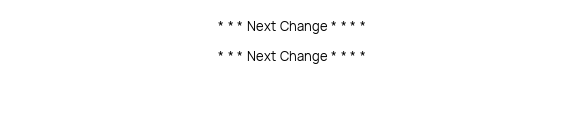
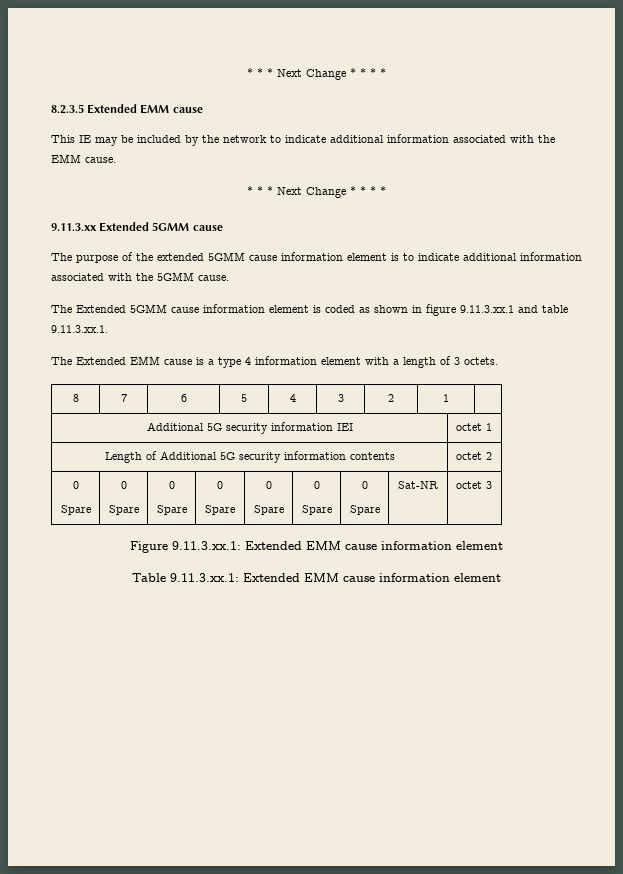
[218,21,366,34] [218,51,366,64] * * * Next Change * * * * // * * * Next Change * * * * -> [247,68,386,80] [51,104,203,114] [51,134,555,146] [51,154,116,163] [247,186,386,198] [51,222,223,232] [51,252,582,263] [51,272,229,281] [51,304,568,316] [51,325,108,333] [51,356,498,368] [72,394,79,402] [120,394,127,402] [180,394,187,402] [241,394,247,402] [289,394,296,402] [337,394,344,402] [388,394,394,402] [443,394,449,402] [146,422,353,434] [455,423,492,431] [104,451,395,463] [455,452,492,460] [72,481,79,489] [60,505,91,515] [120,481,127,489] [108,505,139,515] [168,481,175,489] [156,505,187,515] [217,481,223,489] [205,505,235,515] [265,481,272,489] [253,505,284,515] [313,481,320,489] [301,505,332,515] [361,481,368,489] [349,505,380,515] [398,481,438,489] [455,481,492,489] [130,541,503,553] [132,573,501,582] * * * Next Change * * * * // 8.2.3.5 Extended EMM cause // This IE may be included by the network to indicate additional information associated with the EMM cause. // * * * Next Change * * * * // 9.11.3.xx Extended 5GMM cause // The purpose of the extended 5GMM cause information element is to indicate additional information associated with the 5GMM cause. // The Extended 5GMM cause information element is coded as shown in figure 9.11.3.xx.1 and table 9.11.3.xx.1. // The Extended EMM cause is a type 4 information element with a length of 3 octets. // 8 | 7 | 6 | 5 | 4 | 3 | 2 | 1 | // Additional 5G security information IEI | octet 1 // Length of Additional 5G security information contents | octet 2 // 0 // Spare | 0 // Spare | 0 // Spare | 0 // Spare | 0 // Spare | 0 // Spare | 0 // Spare | Sat-NR | octet 3 // Figure 9.11.3.xx.1: Extended EMM cause information element // Table 9.11.3.xx.1: Extended EMM cause information element

